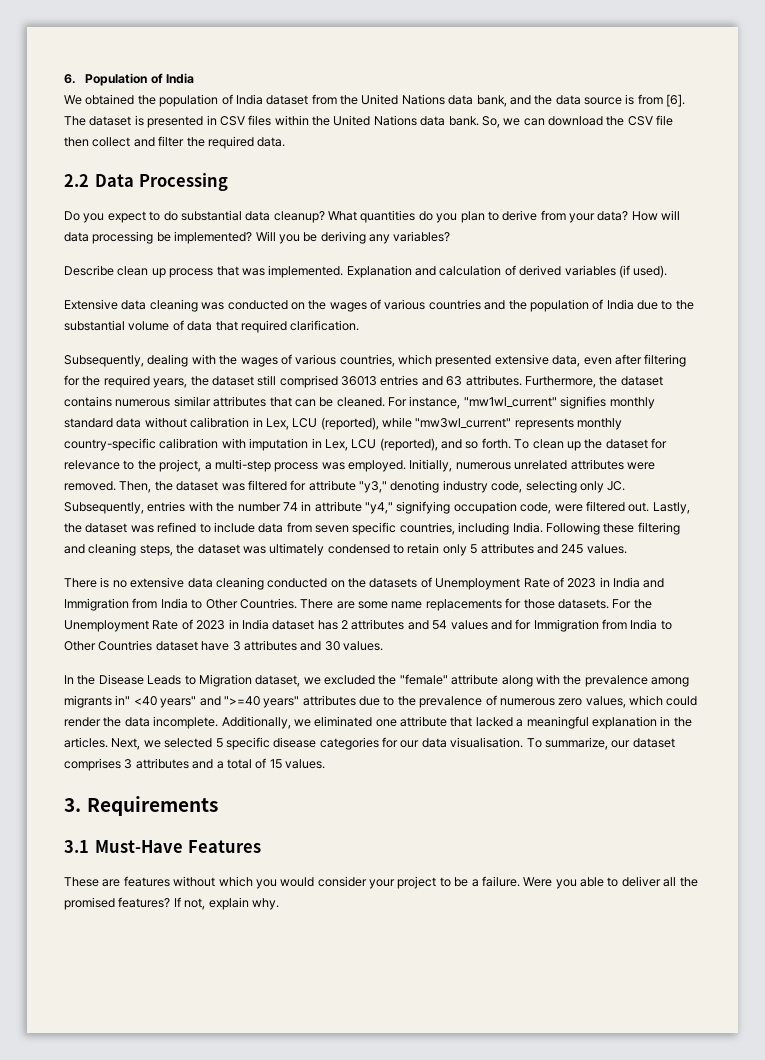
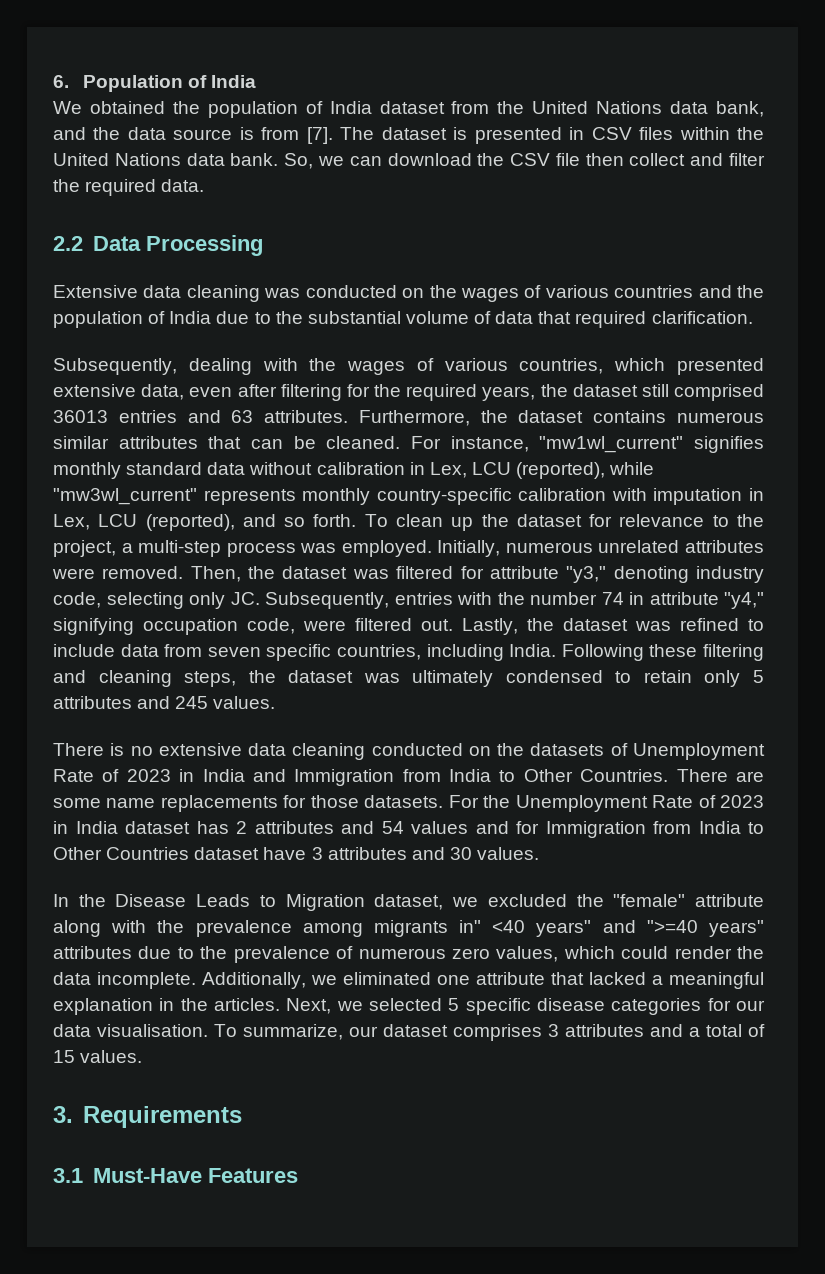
[666,94,686,107] [6]. -> [306,127,333,144] [7].
[64,210,681,223] [64,231,451,244] [64,265,668,278] // Do you expect to do substantial data cleanup? What quantities do you plan to derive from your data? How will data processing be implemented? Will you be deriving any variables? // Describe clean up process that was implemented. Explanation and calculation of derived variables (if used). -> (263, 245) none
[64,876,698,889] [64,897,279,910] // These are features without which you would consider your project to be a failure. Were you able to deliver all the promised features? If not, explain why. -> (298, 1175) none

